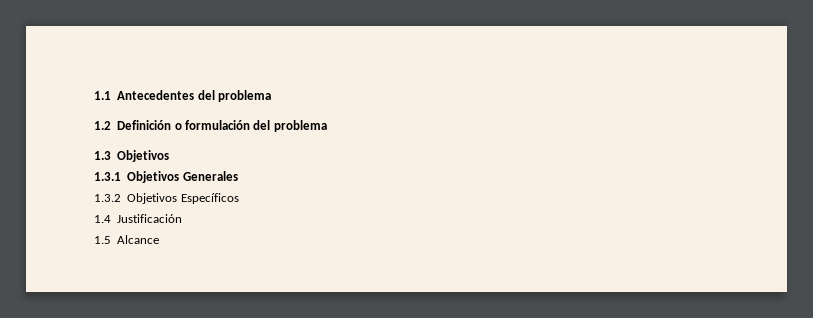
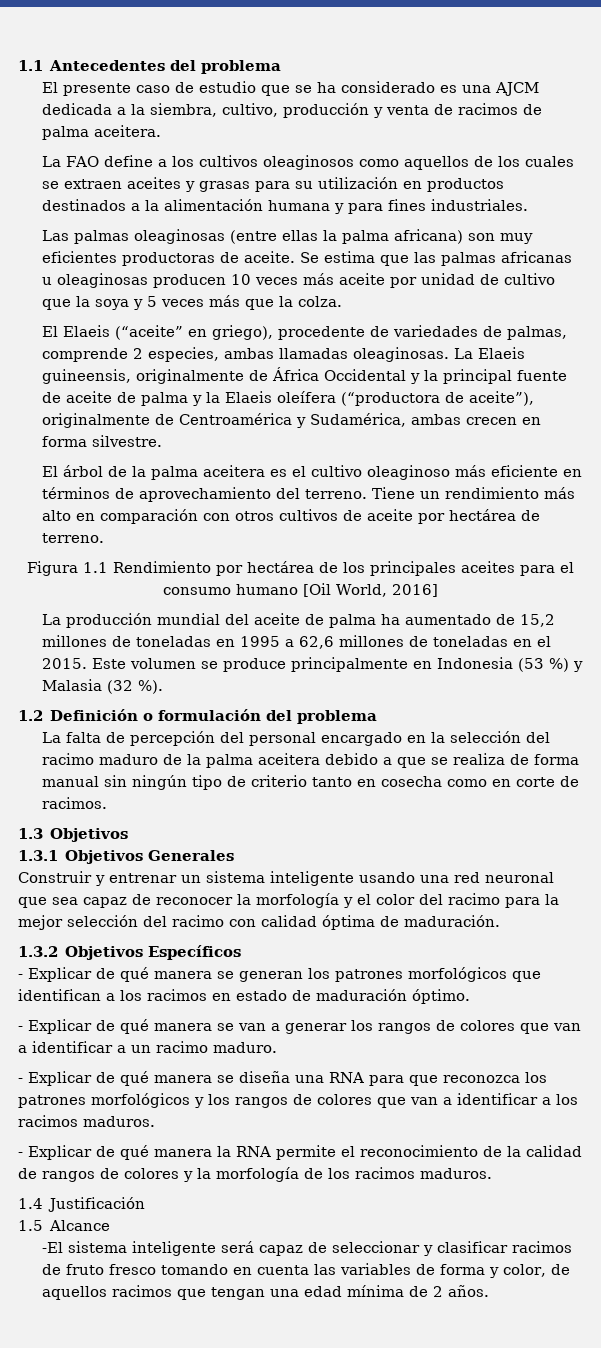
(271, 96) none -> [41,81,539,96] [41,103,542,118] [41,125,161,140] [41,155,574,170] [41,177,504,192] [41,199,528,214] [41,229,533,244] [41,251,572,266] [41,273,555,288] [41,295,342,310] [41,325,567,340] [41,347,525,362] [41,367,567,384] [41,391,534,406] [41,413,541,428] [41,435,162,447] [41,465,582,480] [41,487,575,502] [41,509,540,524] [41,533,104,543] [27,561,574,576] [163,583,438,597] [41,613,555,628] [41,635,551,649] [41,657,583,672] [41,679,163,694] // El presente caso de estudio que se ha considerado es una AJCM dedicada a la siembra, cultivo, producción y venta de racimos de palma aceitera. // La FAO define a los cultivos oleaginosos como aquellos de los cuales se extraen aceites y grasas para su utilización en productos destinados a la alimentación humana y para fines industriales. // Las palmas oleaginosas (entre ellas la palma africana) son muy eficientes productoras de aceite. Se estima que las palmas africanas u oleaginosas producen 10 veces más aceite por unidad de cultivo que la soya y 5 veces más que la colza. // El Elaeis (“aceite” en griego), procedente de variedades de palmas, comprende 2 especies, ambas llamadas oleaginosas. La Elaeis guineensis, originalmente de África Occidental y la principal fuente de aceite de palma y la Elaeis oleífera (“productora de aceite”), originalmente de Centroamérica y Sudamérica, ambas crecen en forma silvestre. // El árbol de la palma aceitera es el cultivo oleaginoso más eficiente en términos de aprovechamiento del terreno. Tiene un rendimiento más alto en comparación con otros cultivos de aceite por hectárea de terreno. // Figura 1.1 Rendimiento por hectárea de los principales aceites para el consumo humano [Oil World, 2016] // La producción mundial del aceite de palma ha aumentado de 15,2 millones de toneladas en 1995 a 62,6 millones de toneladas en el 2015. Este volumen se produce principalmente en Indonesia (53 %) y Malasia (32 %).
(327, 126) none -> [41,731,550,746] [41,753,579,768] [41,775,579,790] [41,797,107,809] // La falta de percepción del personal encargado en la selección del racimo maduro de la palma aceitera debido a que se realiza de forma manual sin ningún tipo de criterio tanto en cosecha como en corte de racimos.
[94,193,239,204] [94,214,183,223] [94,235,160,244] 1.3.2 Objetivos Específicos // 1.4 Justificación // 1.5 Alcance -> [18,871,554,886] [18,893,559,908] [18,915,500,930] [18,945,242,960] [18,967,541,982] [18,989,470,1004] [18,1019,581,1034] [18,1041,277,1053] [18,1071,547,1086] [18,1093,578,1108] [18,1115,155,1127] [18,1145,582,1160] [18,1167,492,1182] [18,1197,146,1212] [18,1220,111,1231] [41,1241,572,1256] [41,1263,570,1278] [41,1285,489,1300] Construir y entrenar un sistema inteligente usando una red neuronal que sea capaz de reconocer la morfología y el color del racimo para la mejor selección del racimo con calidad óptima de maduración. // 1.3.2 Objetivos Específicos // - Explicar de qué manera se generan los patrones morfológicos que identifican a los racimos en estado de maduración óptimo. // - Explicar de qué manera se van a generar los rangos de colores que van a identificar a un racimo maduro. // - Explicar de qué manera se diseña una RNA para que reconozca los patrones morfológicos y los rangos de colores que van a identificar a los racimos maduros. // - Explicar de qué manera la RNA permite el reconocimiento de la calidad de rangos de colores y la morfología de los racimos maduros. // 1.4 Justificación // 1.5 Alcance // -El sistema inteligente será capaz de seleccionar y clasificar racimos de fruto fresco tomando en cuenta las variables de forma y color, de aquellos racimos que tengan una edad mínima de 2 años.

